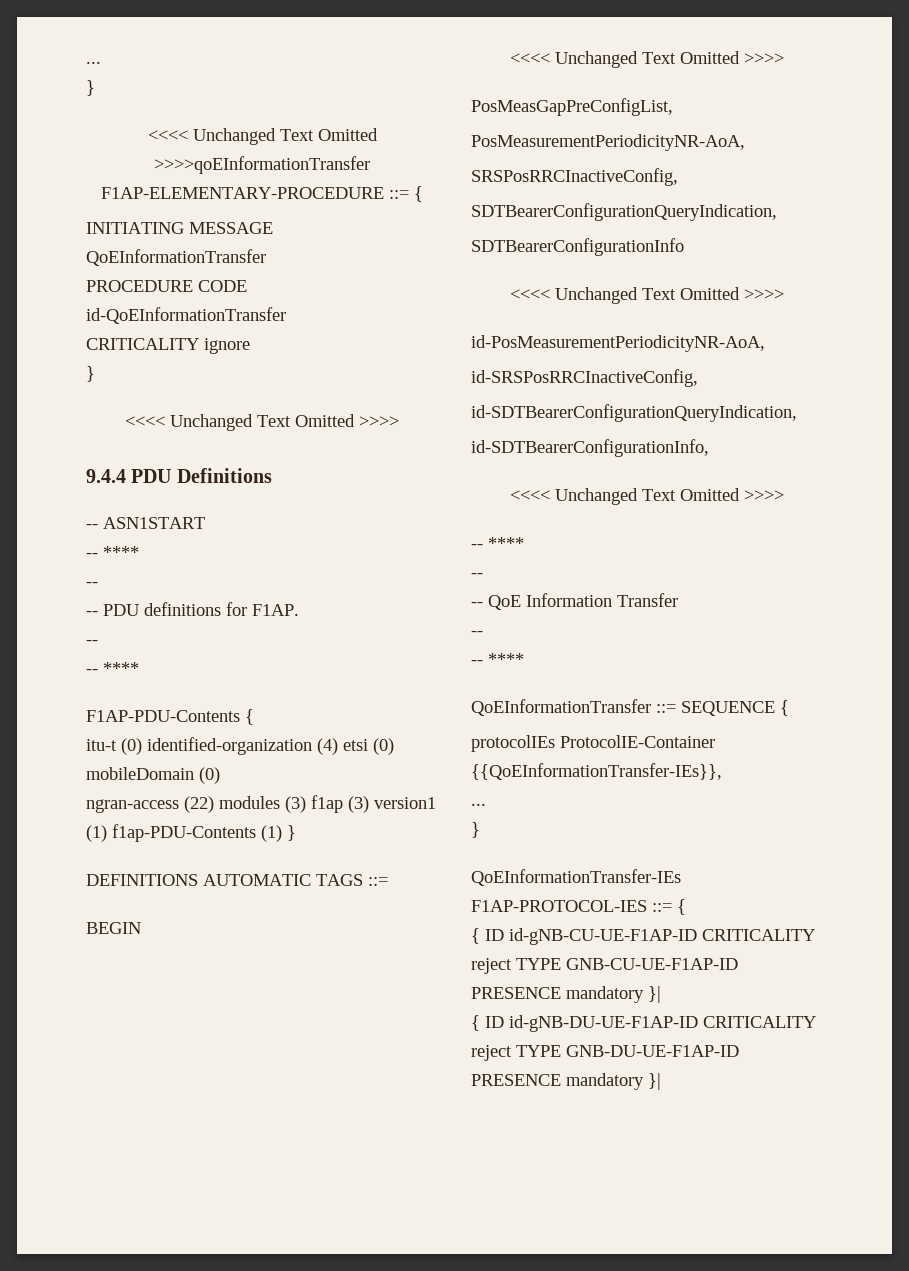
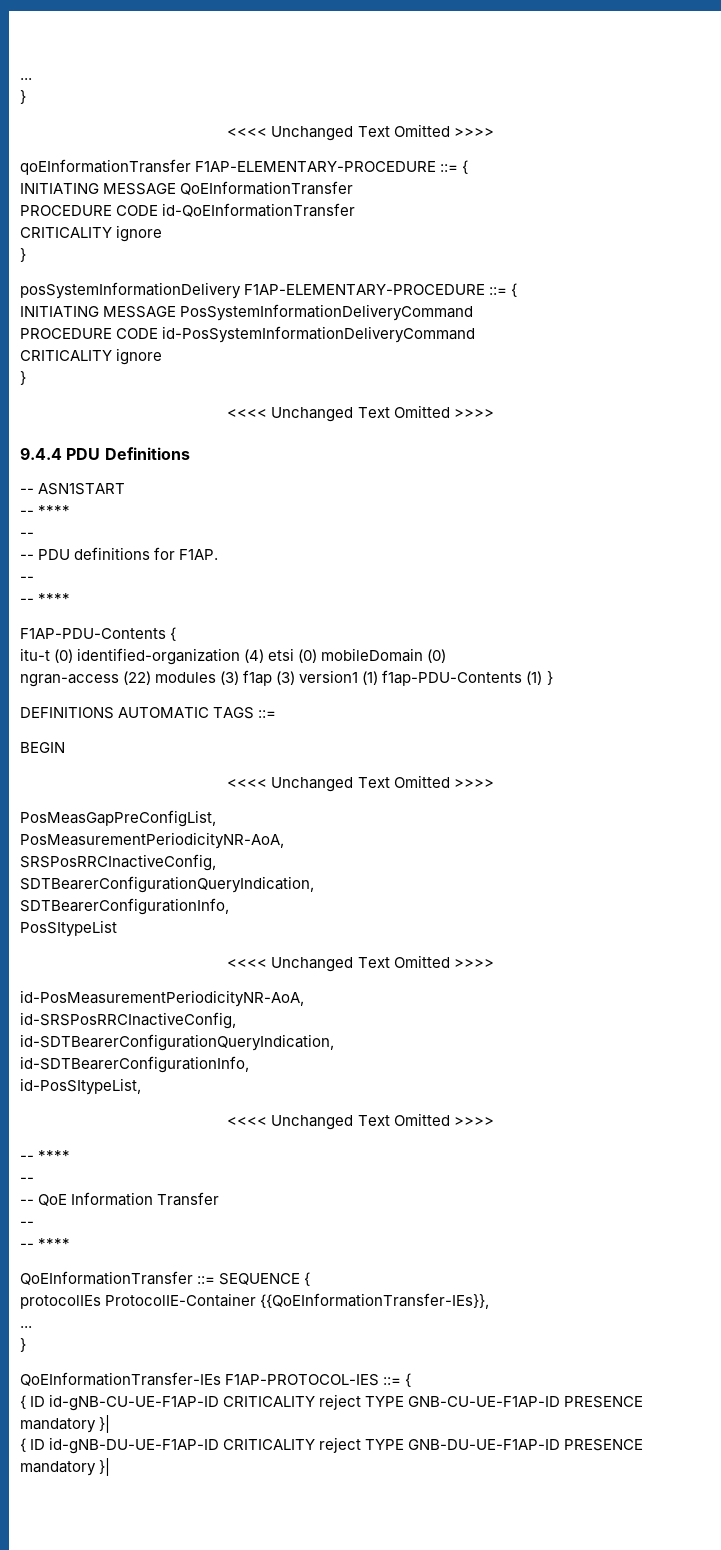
[154,156,370,174] >>>>qoEInformationTransfer -> [453,128,494,137] [20,159,191,175] >>>> // qoEInformationTransfer
(95, 374) none -> [20,282,518,299] [20,304,474,321] [20,326,476,343] [20,348,163,365] [20,371,26,385] // posSystemInformationDelivery F1AP-ELEMENTARY-PROCEDURE ::= { // INITIATING MESSAGE PosSystemInformationDeliveryCommand // PROCEDURE CODE id-PosSystemInformationDeliveryCommand // CRITICALITY ignore // }
[471,238,684,256] SDTBearerConfigurationInfo -> [20,898,229,915] [20,920,117,937] SDTBearerConfigurationInfo, // PosSItypeList
(709, 448) none -> [20,1078,141,1095] // id-PosSItypeList,

